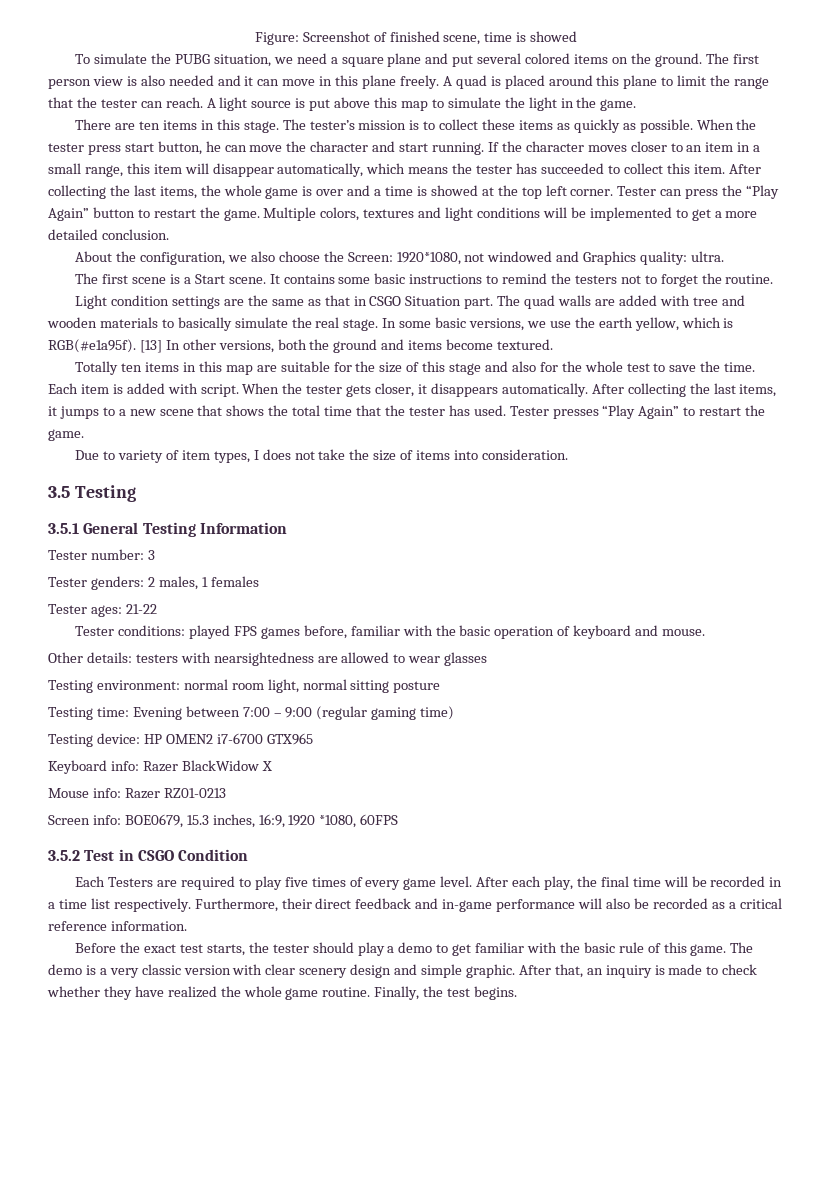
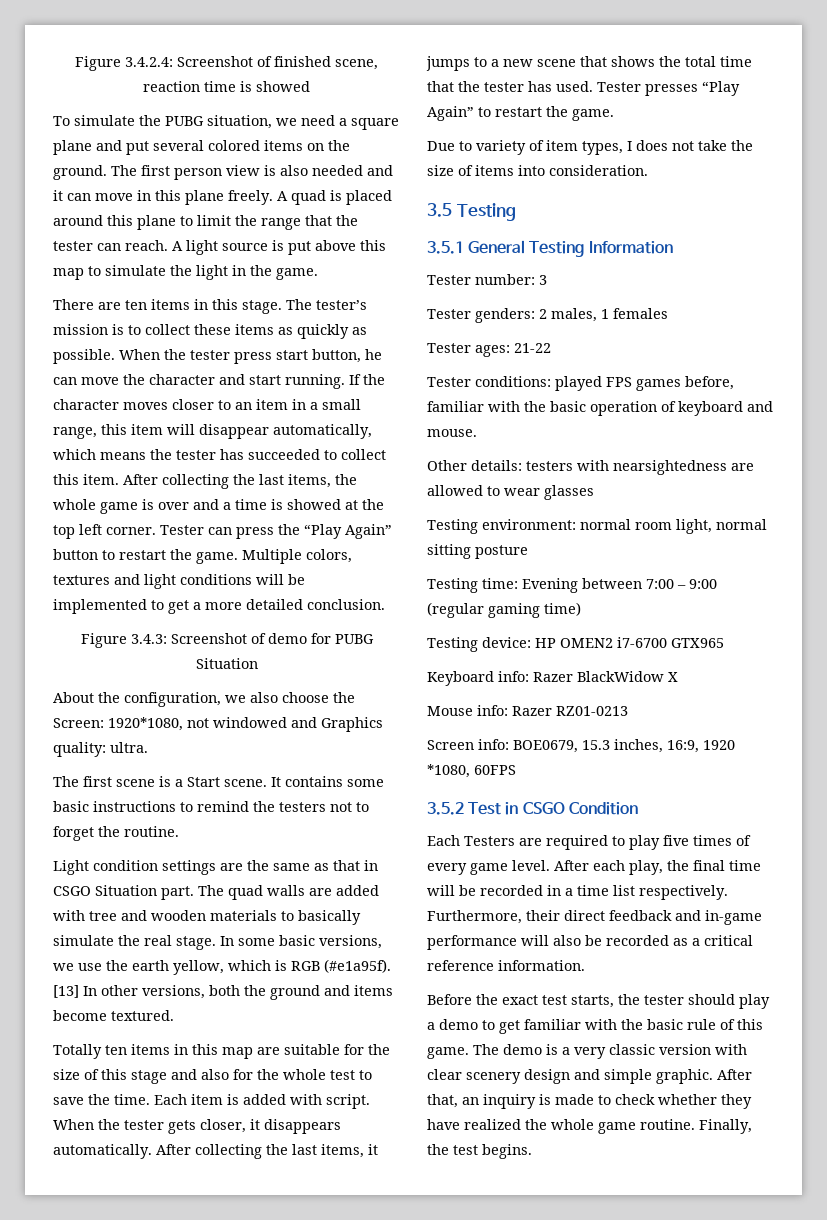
[254,32,299,45] Figure: -> [75,56,173,71] Figure 3.4.2.4:
(481, 40) none -> [143,81,200,92] reaction
(169, 234) none -> [80,633,374,648] [195,658,258,669] // Figure 3.4.3: Screenshot of demo for PUBG Situation
[48,339,136,353] RGB(#e1a95f). -> [291,959,391,973] RGB (#e1a95f).

